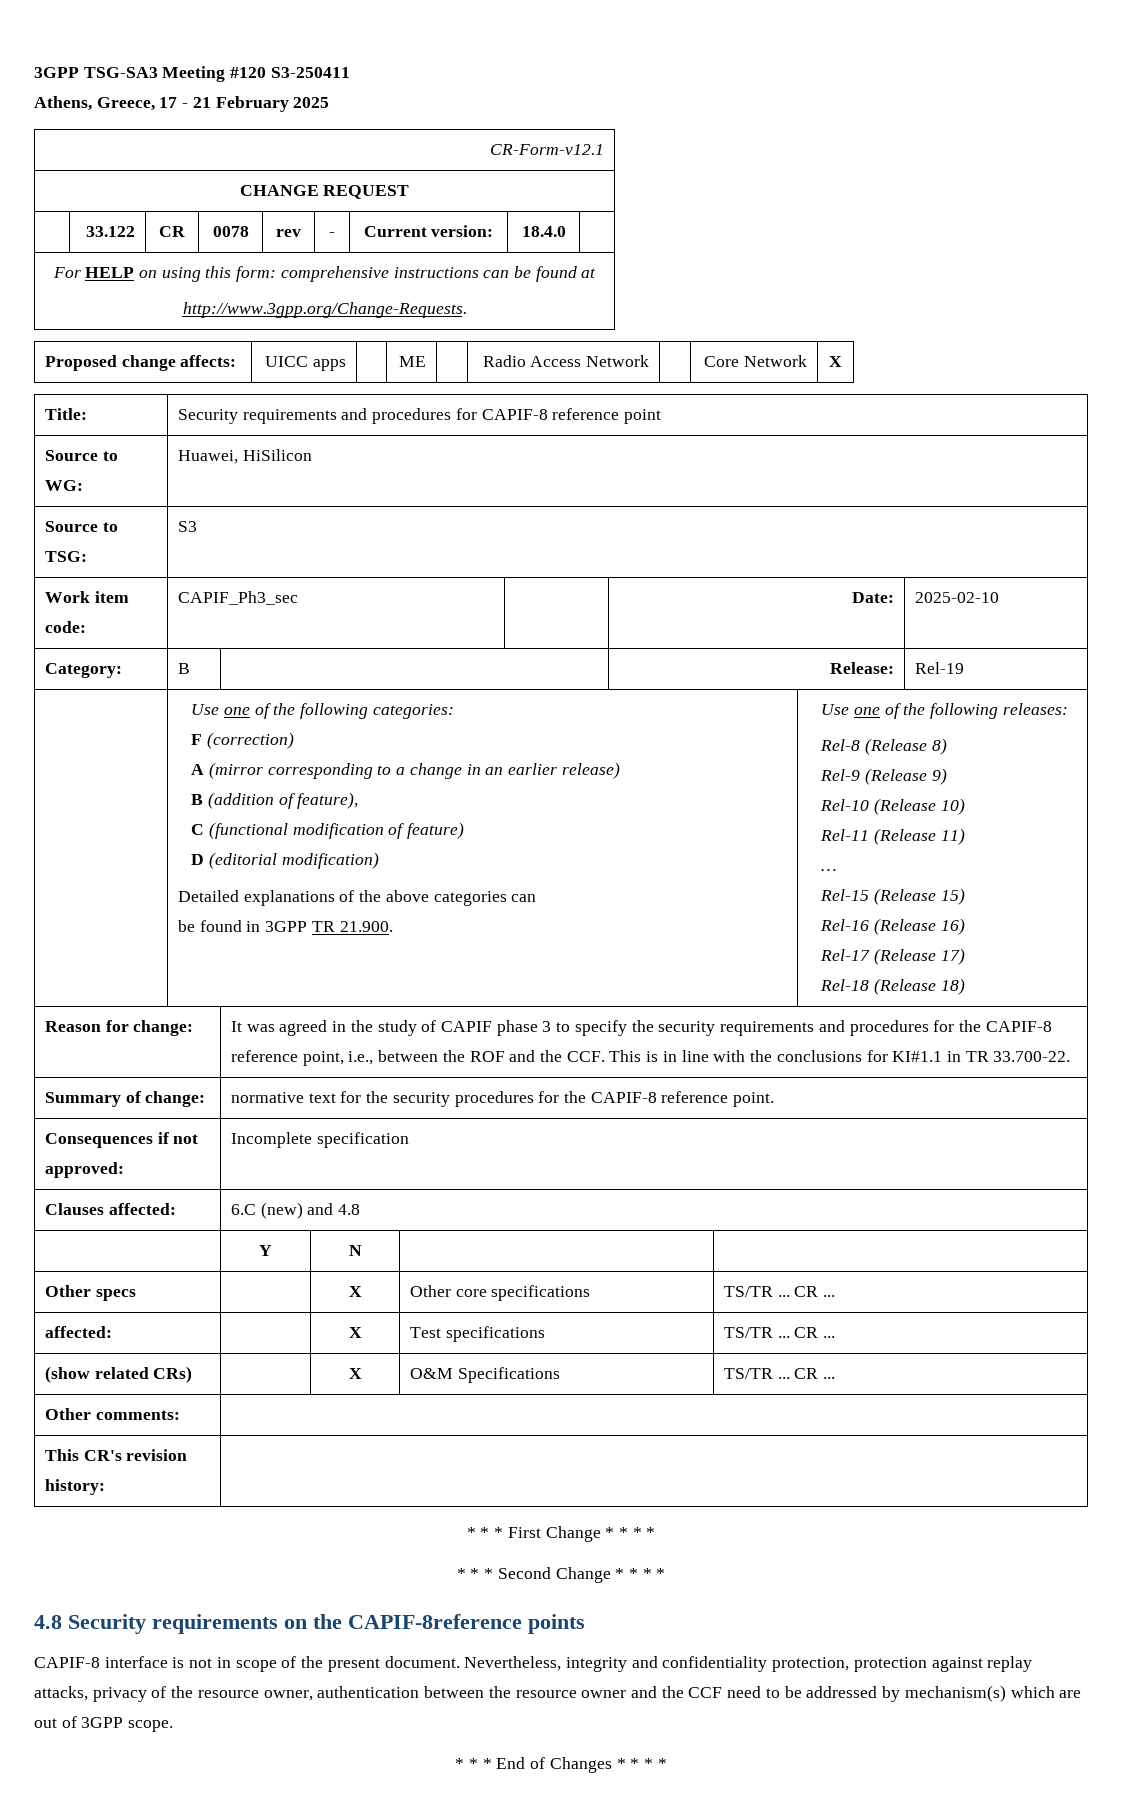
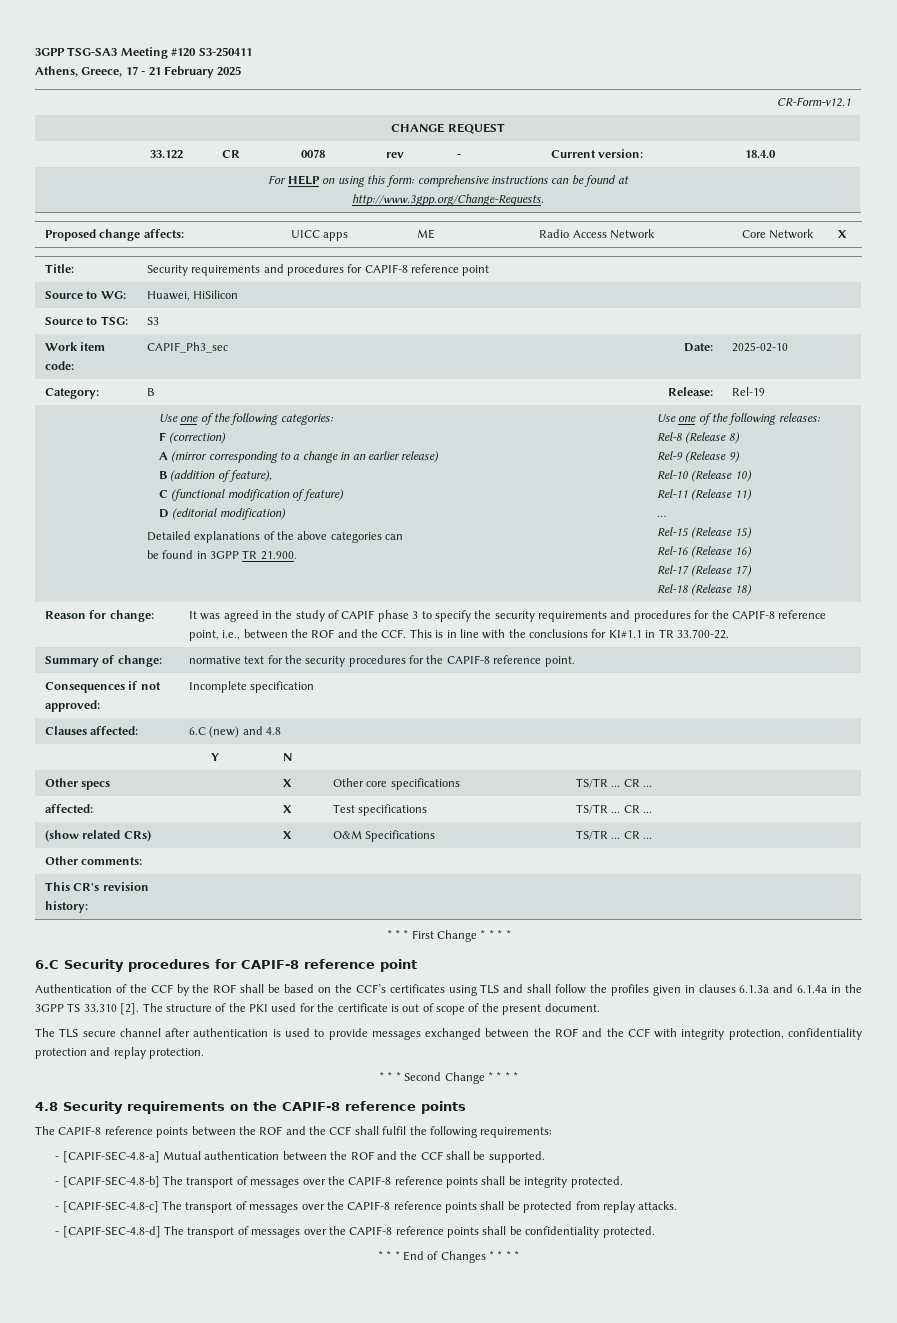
(656, 1532) none -> [35,959,417,972] [35,984,862,996] [35,1003,600,1015] [35,1028,863,1040] [35,1047,205,1059] // 6.C Security procedures for CAPIF-8 reference point // Authentication of the CCF by the ROF shall be based on the CCF’s certificates using TLS and shall follow the profiles given in clauses 6.1.3a and 6.1.4a in the 3GPP TS 33.310 [2]. The structure of the PKI used for the certificate is out of scope of the present document. // The TLS secure channel after authentication is used to provide messages exchanged between the ROF and the CCF with integrity protection, confidentiality protection and replay protection.
[348,1614,522,1629] CAPIF-8reference -> [282,1101,416,1111] CAPIF-8 reference
[34,1656,1033,1672] [34,1686,313,1702] CAPIF-8 interface is not in scope of the present document. Nevertheless, integrity and confidentiality protection, protection against replay attacks, privacy of the resource owner, -> [35,1126,553,1138] [55,1151,202,1163] The CAPIF-8 reference points between the ROF and the CCF shall fulfil the following requirements: // - [CAPIF-SEC-4.8-a] Mutual
[515,1685,1082,1702] [34,1716,174,1732] resource owner and the CCF need to be addressed by mechanism(s) which are out of 3GPP scope. -> [350,1151,545,1163] [55,1176,623,1188] [55,1201,678,1213] [55,1226,655,1238] ROF and the CCF shall be supported. // - [CAPIF-SEC-4.8-b] The transport of messages over the CAPIF-8 reference points shall be integrity protected. // - [CAPIF-SEC-4.8-c] The transport of messages over the CAPIF-8 reference points shall be protected from replay attacks. // - [CAPIF-SEC-4.8-d] The transport of messages over the CAPIF-8 reference points shall be confidentiality protected.

